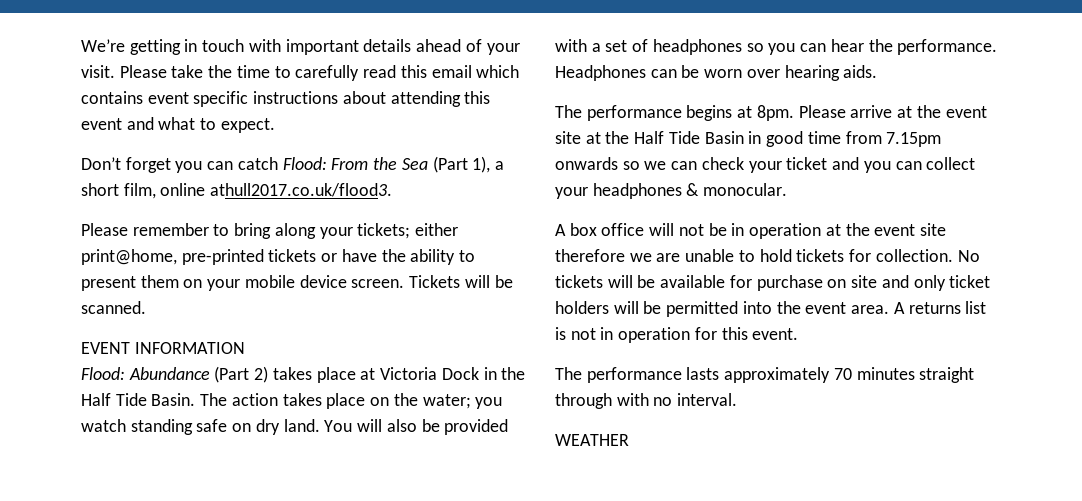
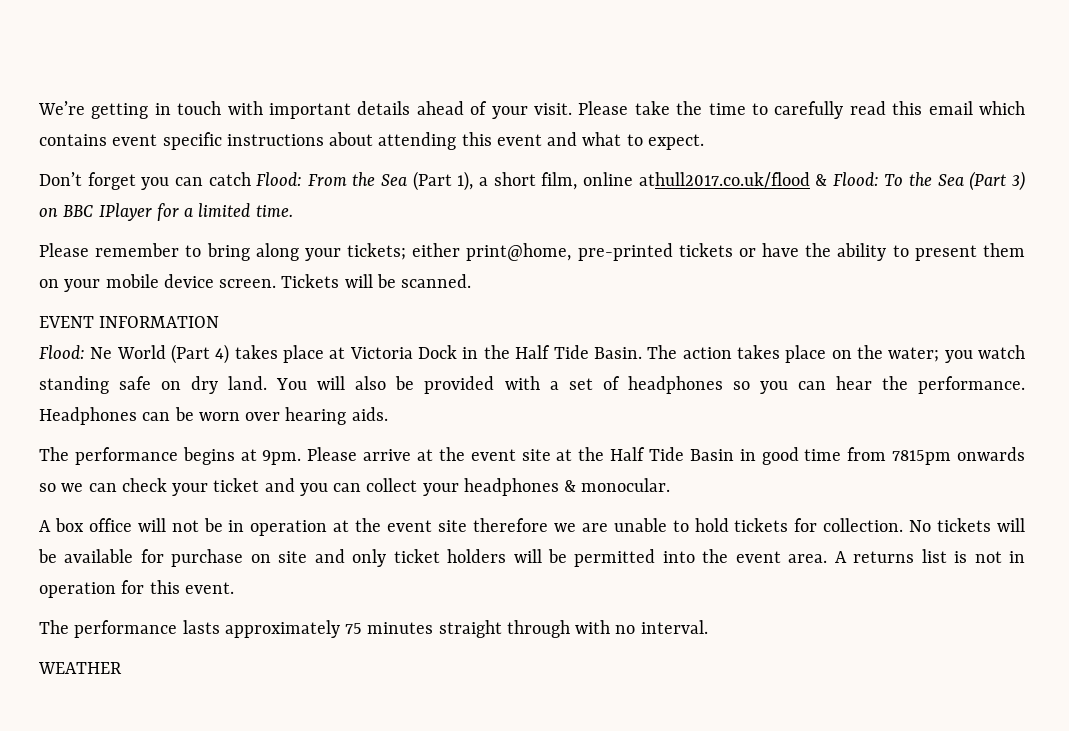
[210,183,393,197] athull2017.co.uk/flood3. -> [638,171,1025,191] [39,203,293,221] athull2017.co.uk/flood & Flood: To the Sea (Part 3) on BBC IPlayer for a limited time.
[128,366,269,383] Abundance (Part 2) -> [90,344,230,364] Ne World (Part 4)
[756,105,794,121] 8pm. -> [262,450,302,465] 9pm.
[886,132,942,147] 7.15pm -> [892,450,952,465] 7815pm
[833,368,852,380] 70 -> [345,623,363,634] 75

